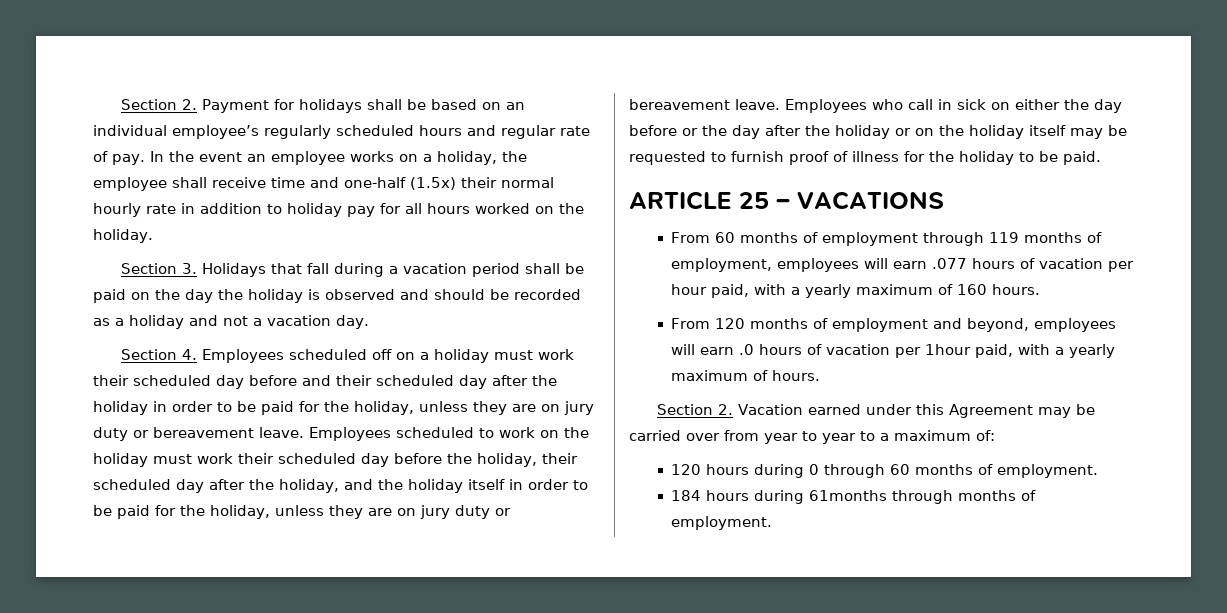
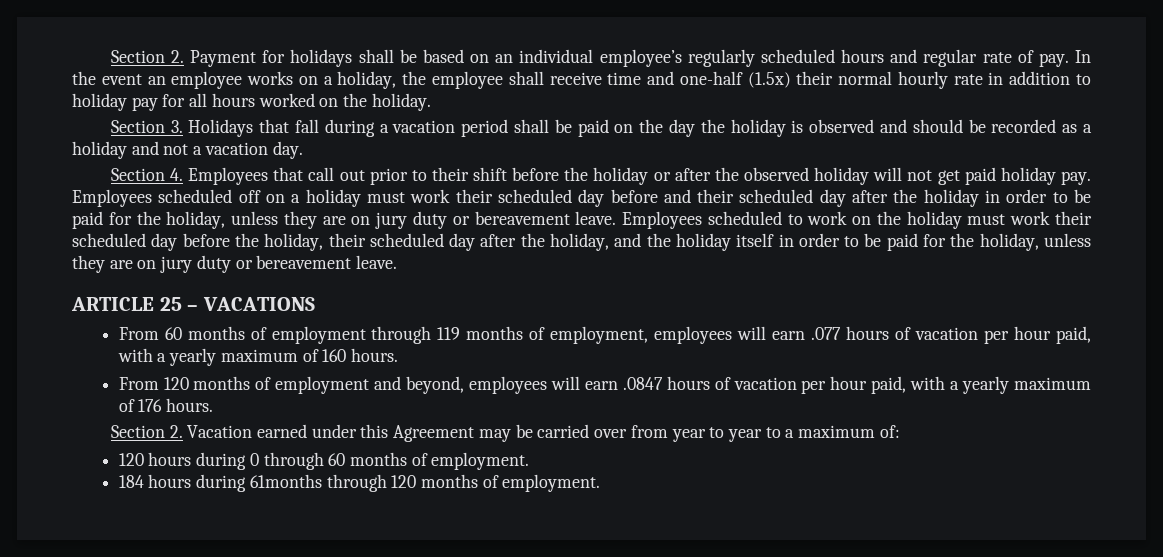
(284, 356) none -> [273,167,1091,185] [72,189,152,207] that call out prior to their shift before the holiday or after the observed holiday will not get paid holiday pay. Employees
[785,99,1122,113] [629,125,1127,139] [629,151,1101,165] Employees who call in sick on either the day before or the day after the holiday or on the holiday itself may be requested to furnish proof of illness for the holiday to be paid. -> (398, 262) none
[739,344,1116,358] [671,370,769,381] .0 hours of vacation per 1hour paid, with a yearly maximum of -> [622,376,1092,394] [118,399,163,412] .0847 hours of vacation per hour paid, with a yearly maximum of 176
(954, 497) none -> [391,475,417,488] 120

